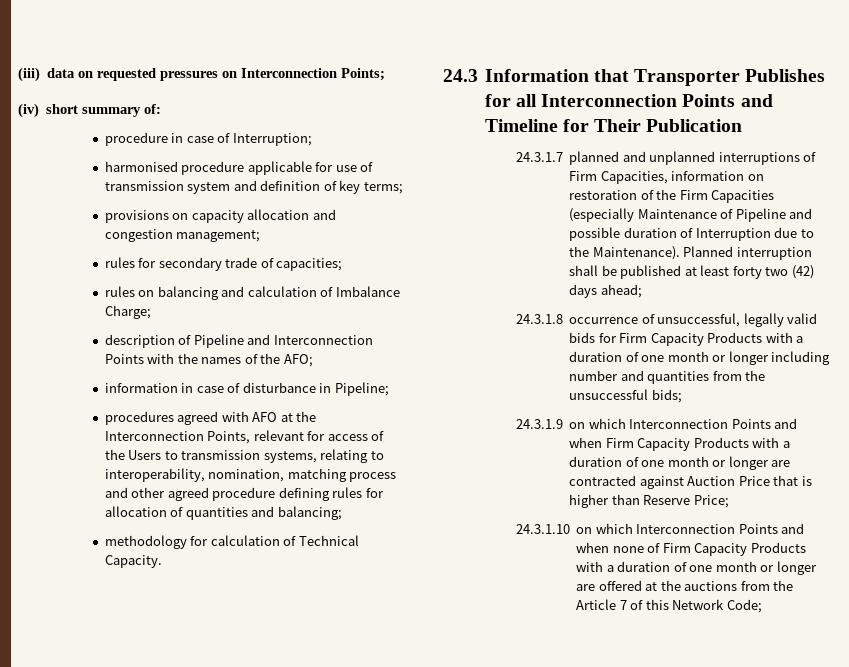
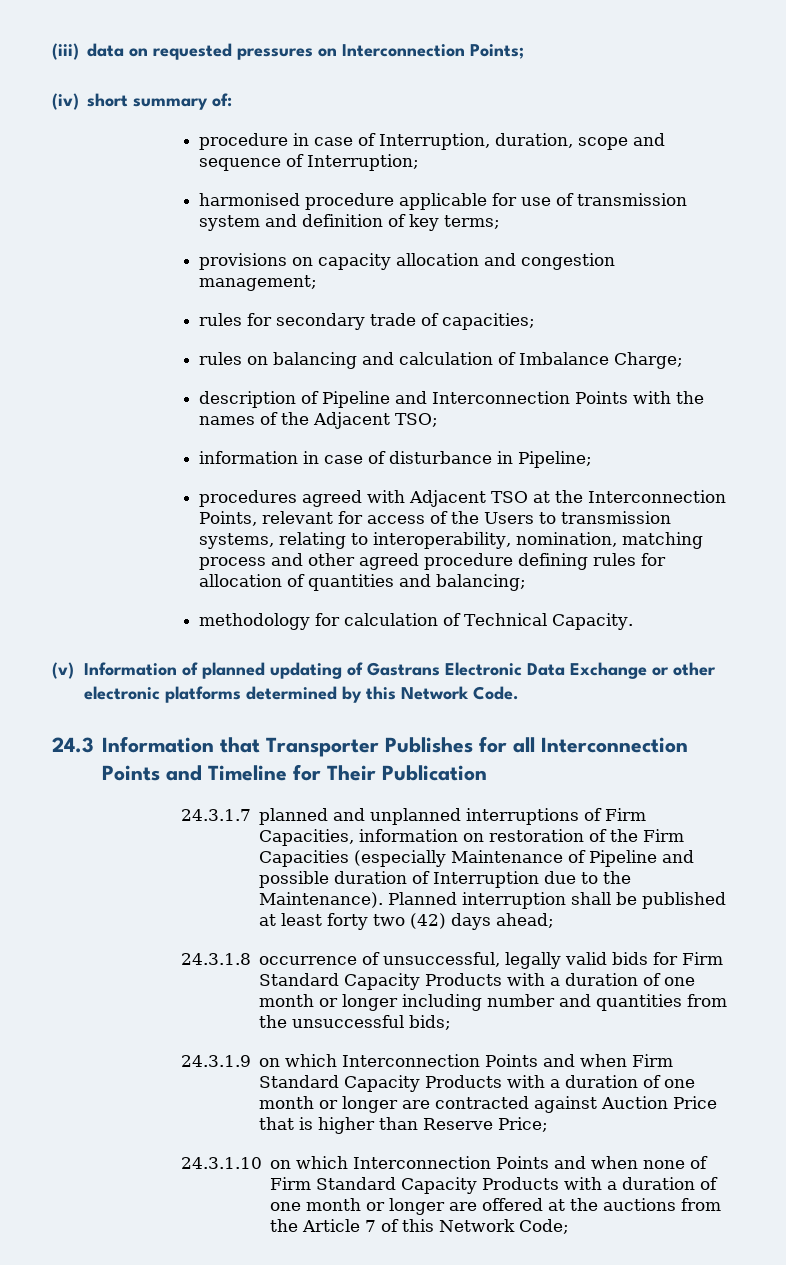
(231, 138) none -> [378,133,665,150] [198,154,304,171] Interruption, duration, scope and sequence of
[283,354,313,367] AFO; -> [312,412,438,429] Adjacent TSO;
[252,412,278,422] AFO -> [408,490,528,507] Adjacent TSO
(162, 561) none -> [52,662,717,679] [84,686,519,703] // (v) Information of planned updating of Gastrans Electronic Data Exchange or other electronic platforms determined by this Network Code.
(648, 338) none -> [259,973,340,986] Standard
(634, 443) none -> [259,1075,340,1088] Standard
(691, 548) none -> [316,1177,397,1190] Standard

